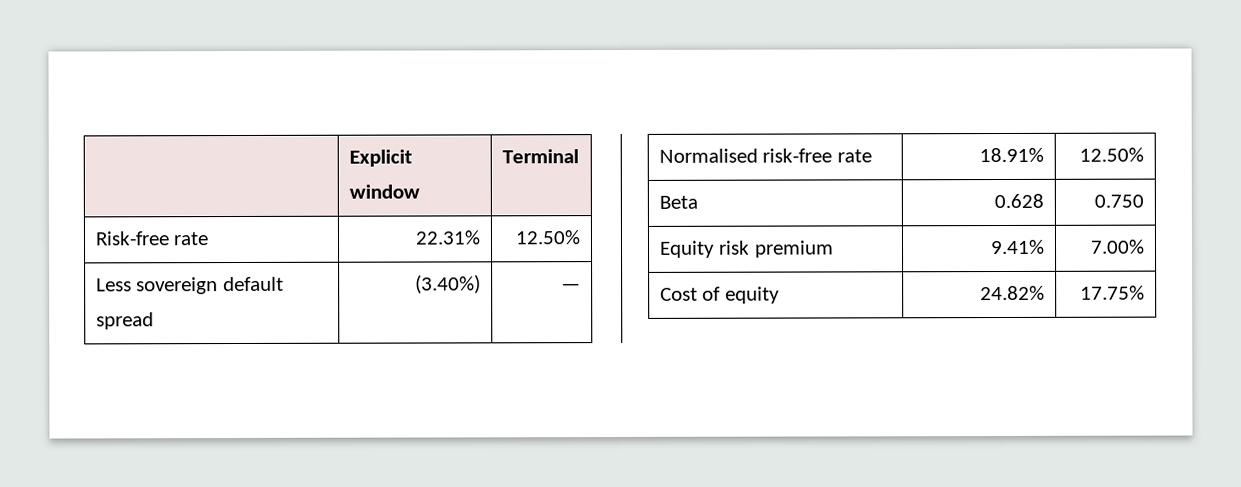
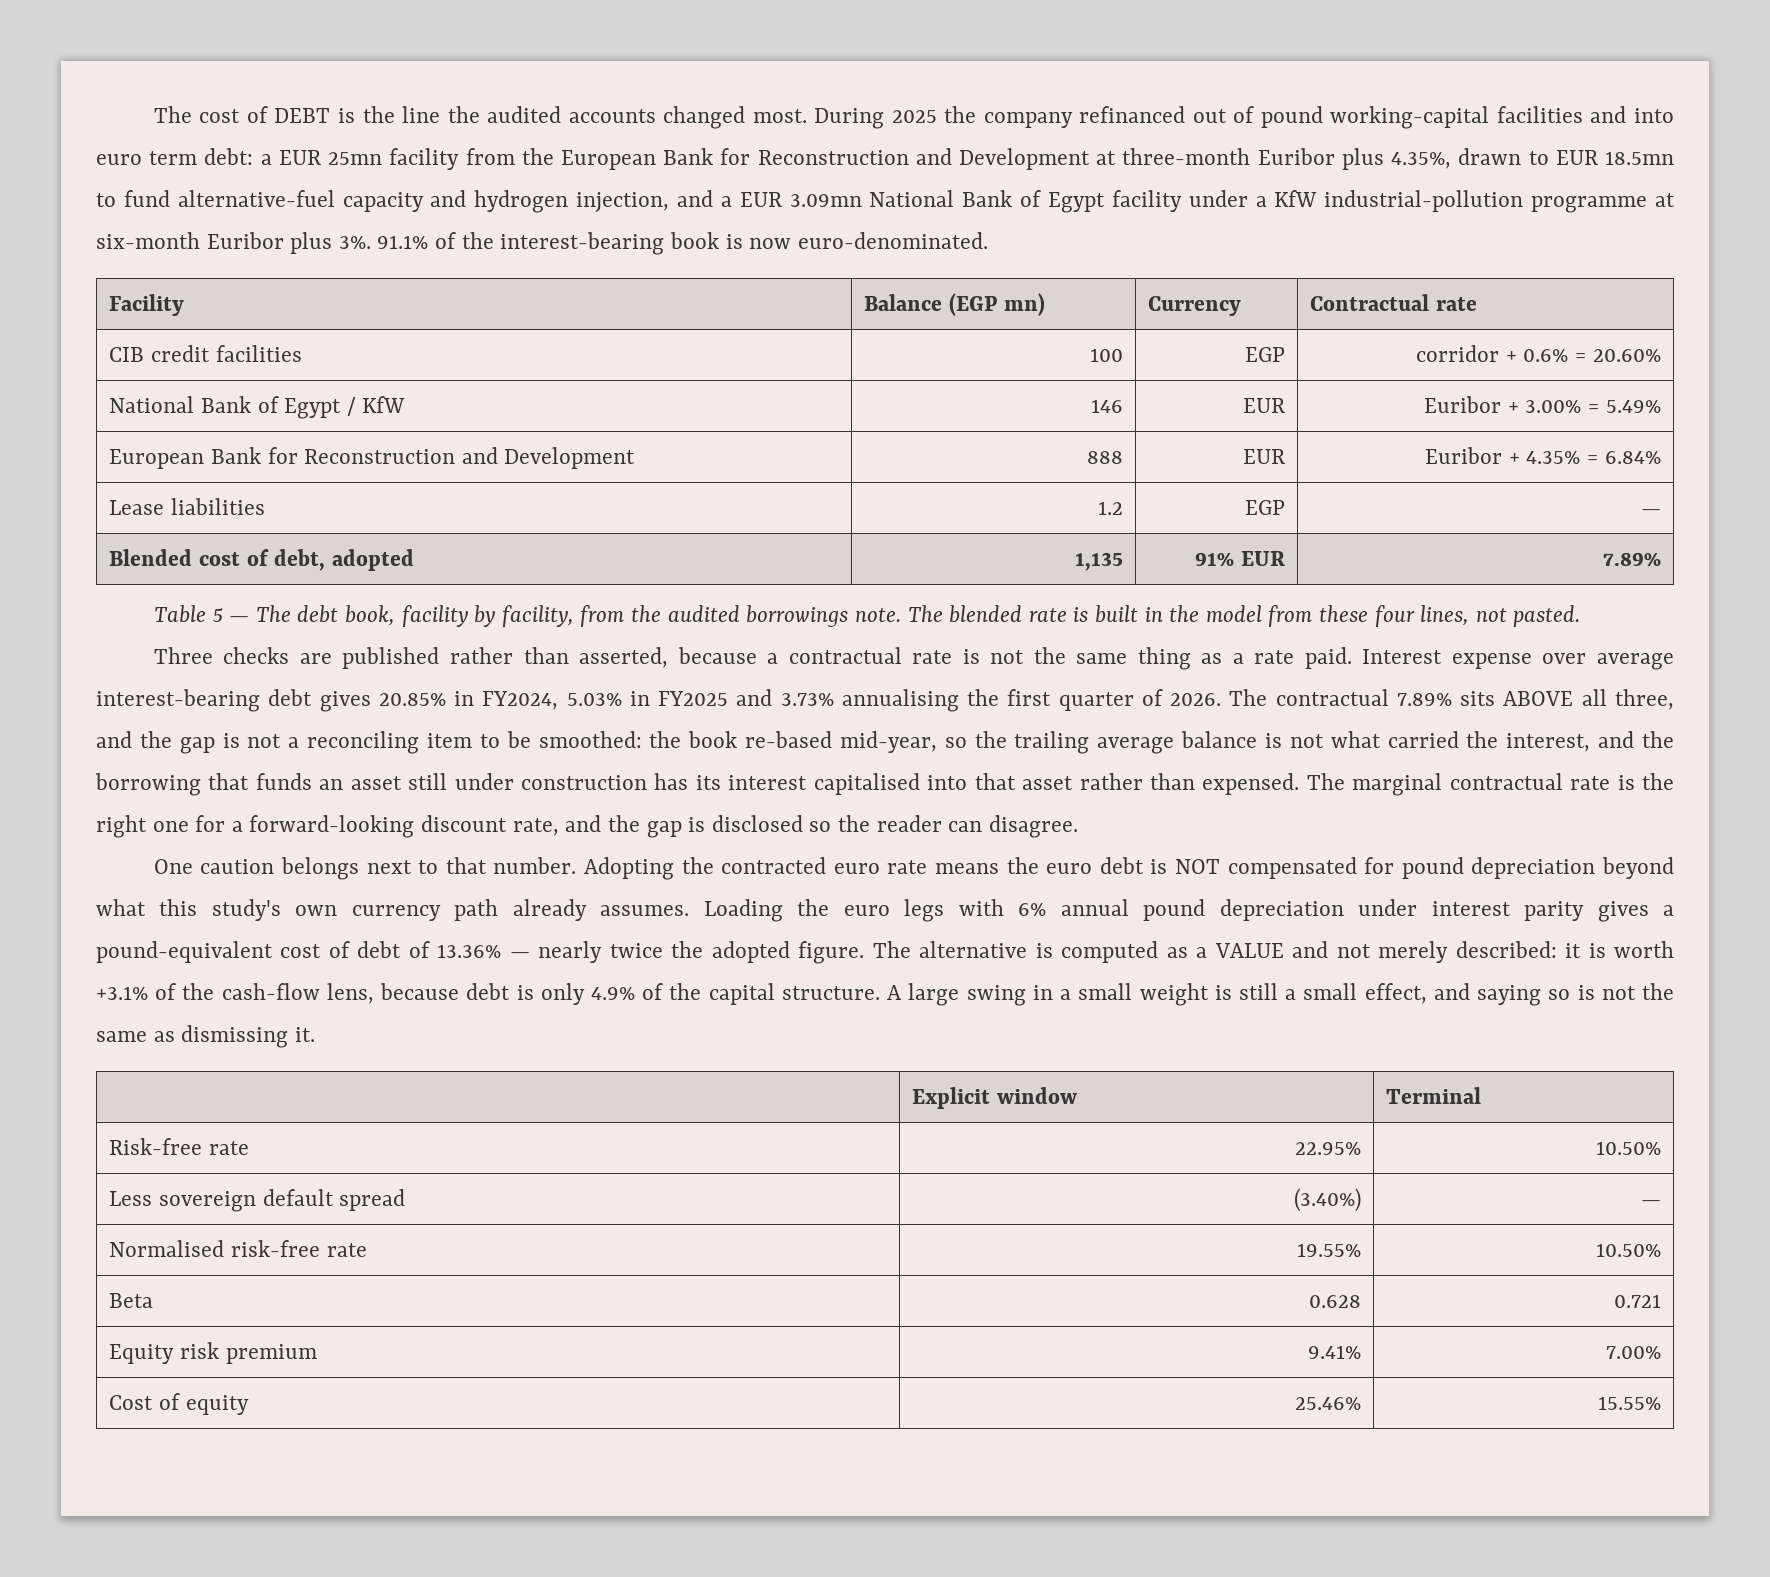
(348, 158) none -> [153,106,1674,129] [96,148,1674,170] [96,190,1676,213] [96,232,988,255] [109,294,185,316] [864,293,1045,316] [1148,296,1242,316] [1310,294,1477,311] [109,345,302,362] [1089,348,1123,362] [1244,347,1285,362] [1416,345,1661,362] [109,396,406,419] [1090,399,1123,413] [1242,398,1285,413] [1424,396,1661,413] [109,447,636,469] [1086,451,1123,464] [1242,449,1285,464] [1425,447,1661,464] [109,498,265,515] [1097,501,1123,515] [1244,500,1285,515] [1640,509,1661,515] [109,549,414,571] [1074,552,1123,571] [1195,551,1285,566] [1602,552,1661,566] [153,605,1581,627] [153,647,1674,670] [96,689,1675,712] [96,731,1675,754] [95,773,1675,796] [96,815,1078,838] [153,857,1675,880] [96,899,1674,922] [96,941,1675,964] [96,983,1675,1006] [96,1025,315,1048] The cost of DEBT is the line the audited accounts changed most. During 2025 the company refinanced out of pound working-capital facilities and into euro term debt: a EUR 25mn facility from the European Bank for Reconstruction and Development at three-month Euribor plus 4.35%, drawn to EUR 18.5mn to fund alternative-fuel capacity and hydrogen injection, and a EUR 3.09mn National Bank of Egypt facility under a KfW industrial-pollution programme at six-month Euribor plus 3%. 91.1% of the interest-bearing book is now euro-denominated. // Facility | Balance (EGP mn) | Currency | Contractual rate // CIB credit facilities | 100 | EGP | corridor + 0.6% = 20.60% // National Bank of Egypt / KfW | 146 | EUR | Euribor + 3.00% = 5.49% // European Bank for Reconstruction and Development | 888 | EUR | Euribor + 4.35% = 6.84% // Lease liabilities | 1.2 | EGP | — // Blended cost of debt, adopted | 1,135 | 91% EUR | 7.89% // Table 5 — The debt book, facility by facility, from the audited borrowings note. The blended rate is built in the model from these four lines, not pasted. // Three checks are published rather than asserted, because a contractual rate is not the same thing as a rate paid. Interest expense over average interest-bearing debt gives 20.85% in FY2024, 5.03% in FY2025 and 3.73% annualising the first quarter of 2026. The contractual 7.89% sits ABOVE all three, and the gap is not a reconciling item to be smoothed: the book re-based mid-year, so the trailing average balance is not what carried the interest, and the borrowing that funds an asset still under construction has its interest capitalised into that asset rather than expensed. The marginal contractual rate is the right one for a forward-looking discount rate, and the gap is disclosed so the reader can disagree. // One caution belongs next to that number. Adopting the contracted euro rate means the euro debt is NOT compensated for pound depreciation beyond what this study's own currency path already assumes. Loading the euro legs with 6% annual pound depreciation under interest parity gives a pound-equivalent cost of debt of 13.36% — nearly twice the adopted figure. The alternative is computed as a VALUE and not merely described: it is worth +3.1% of the cash-flow lens, because debt is only 4.9% of the capital structure. A large swing in a small weight is still a small effect, and saying so is not the same as dismissing it. //
[415,230,482,245] [515,230,582,245] 22.31% | 12.50% -> [1294,1142,1361,1155] [1595,1141,1661,1155] 22.95% | 10.50%
[979,147,1045,163] [1079,147,1145,162] 18.91% | 12.50% -> [1296,1243,1361,1257] [1595,1243,1661,1257] 19.55% | 10.50%
[1094,194,1145,208] 0.750 -> [1613,1294,1661,1308] 0.721
[980,285,1046,301] [1080,285,1146,300] 24.82% | 17.75% -> [1294,1397,1361,1410] [1597,1396,1661,1410] 25.46% | 15.55%

